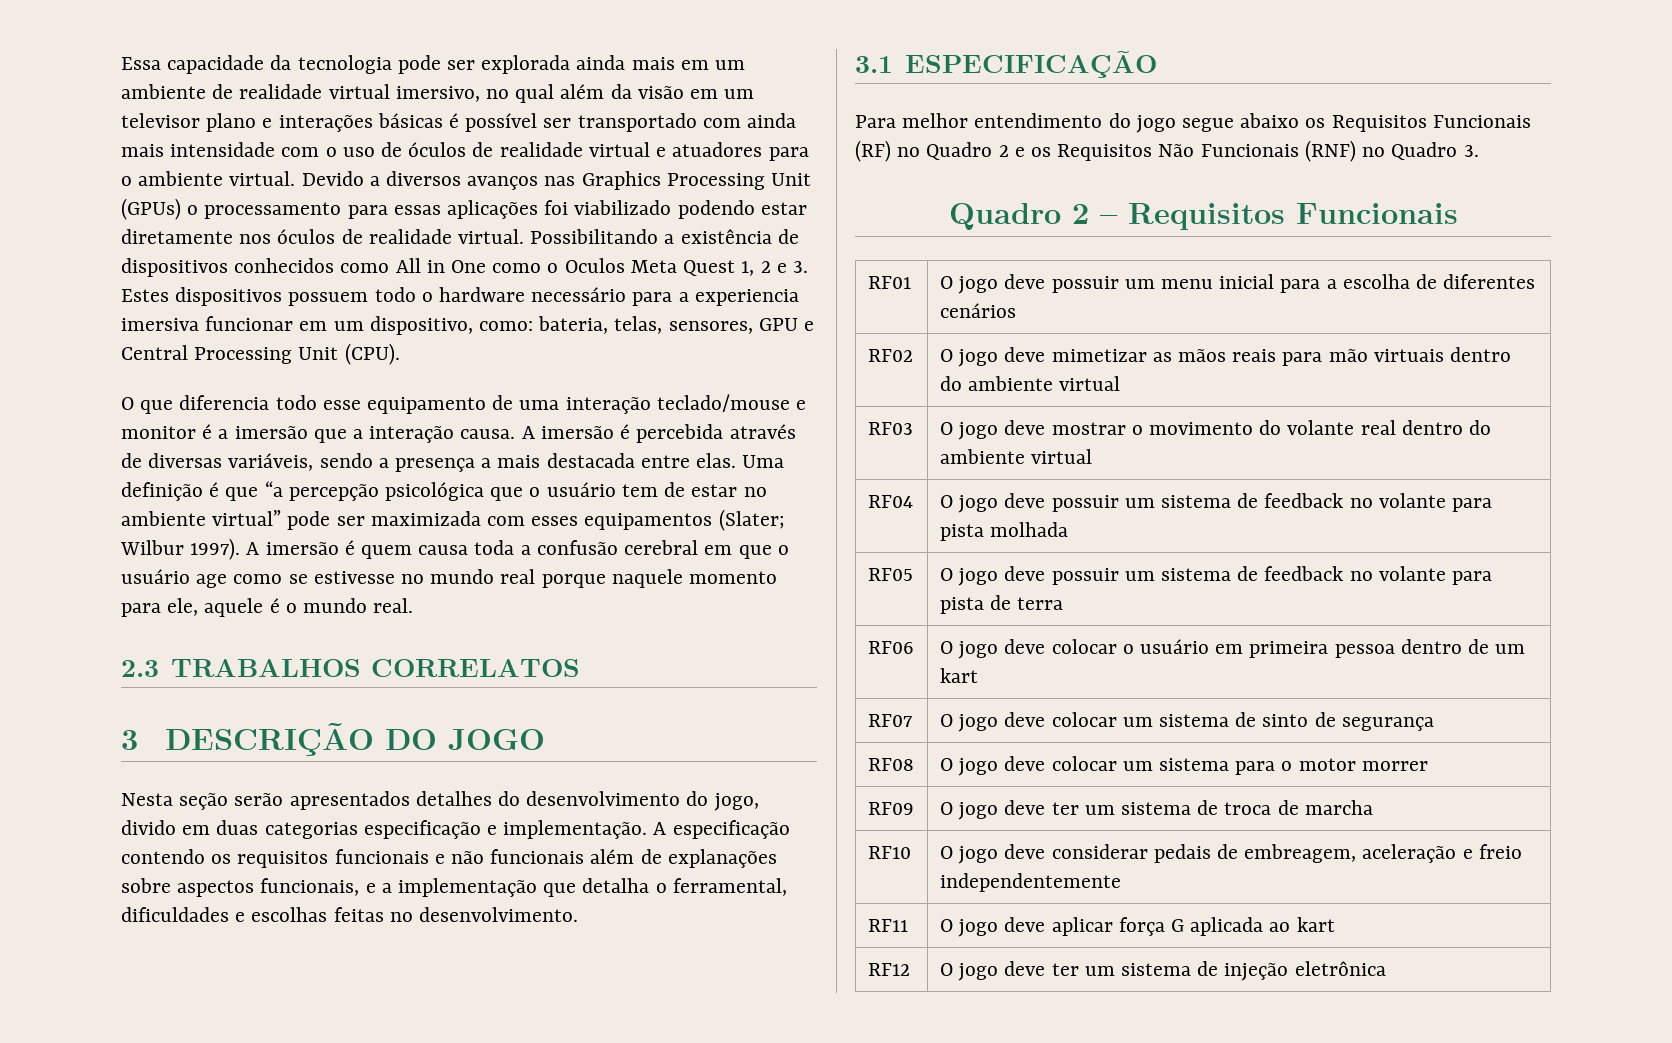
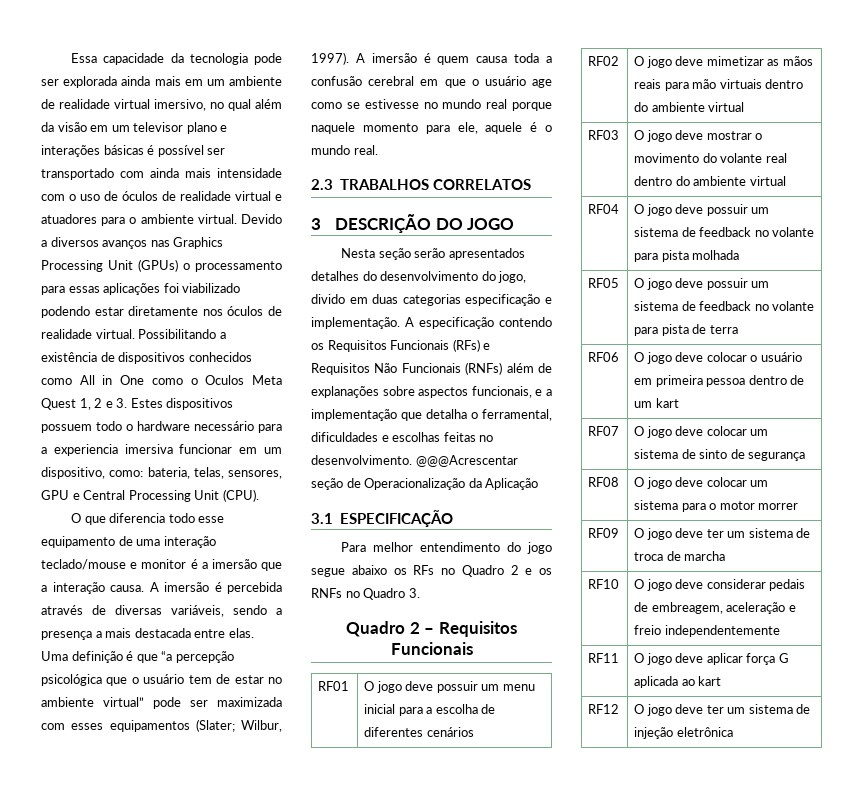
[120,540,184,555] Wilbur -> [241,720,282,732] Wilbur,
[237,849,585,868] requisitos funcionais e não funcionais -> [327,339,491,352] [311,362,503,375] Requisitos Funcionais (RFs) e Requisitos Não Funcionais (RNFs)
(579, 914) none -> [415,455,518,467] [311,478,539,490] @@@Acrescentar seção de Operacionalização da Aplicação
[1331,115,1531,132] [855,140,891,162] Requisitos Funcionais (RF) -> [413,565,435,575] RFs
[1057,140,1356,162] Requisitos Não Funcionais (RNF) -> [311,588,342,598] RNFs

